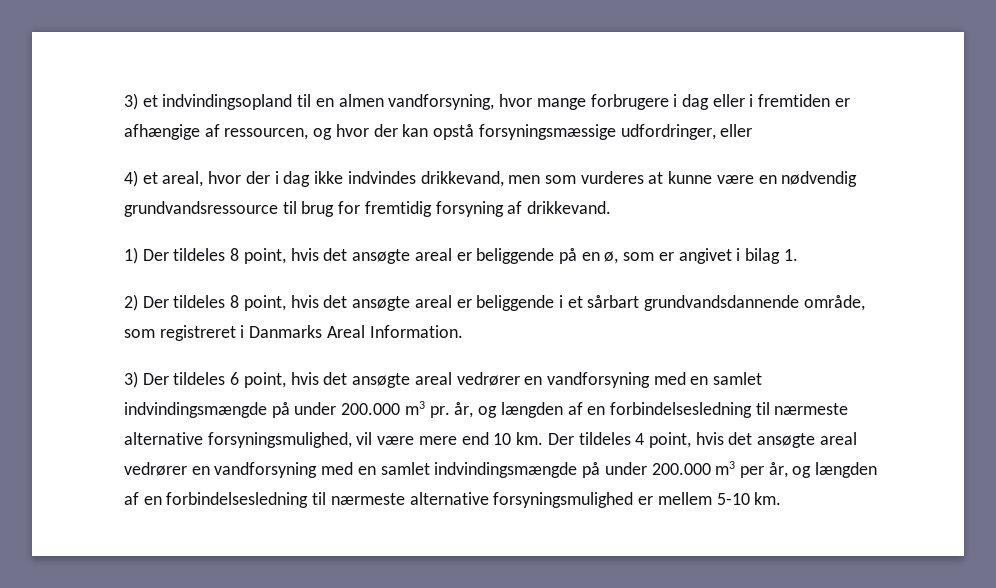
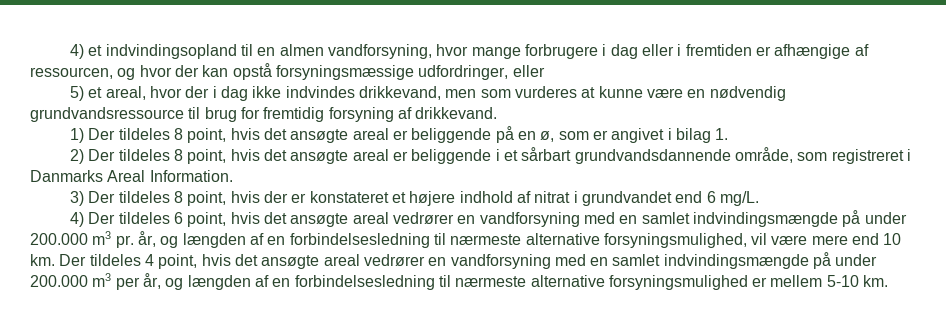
[124,93,138,110] 3) -> [70,44,85,59] 4)
[124,170,138,187] 4) -> [70,86,85,101] 5)
(226, 378) none -> [174,191,759,206] [70,212,170,227] 8 point, hvis der er konstateret et højere indhold af nitrat i grundvandet end 6 mg/L. // 4) Der tildeles

